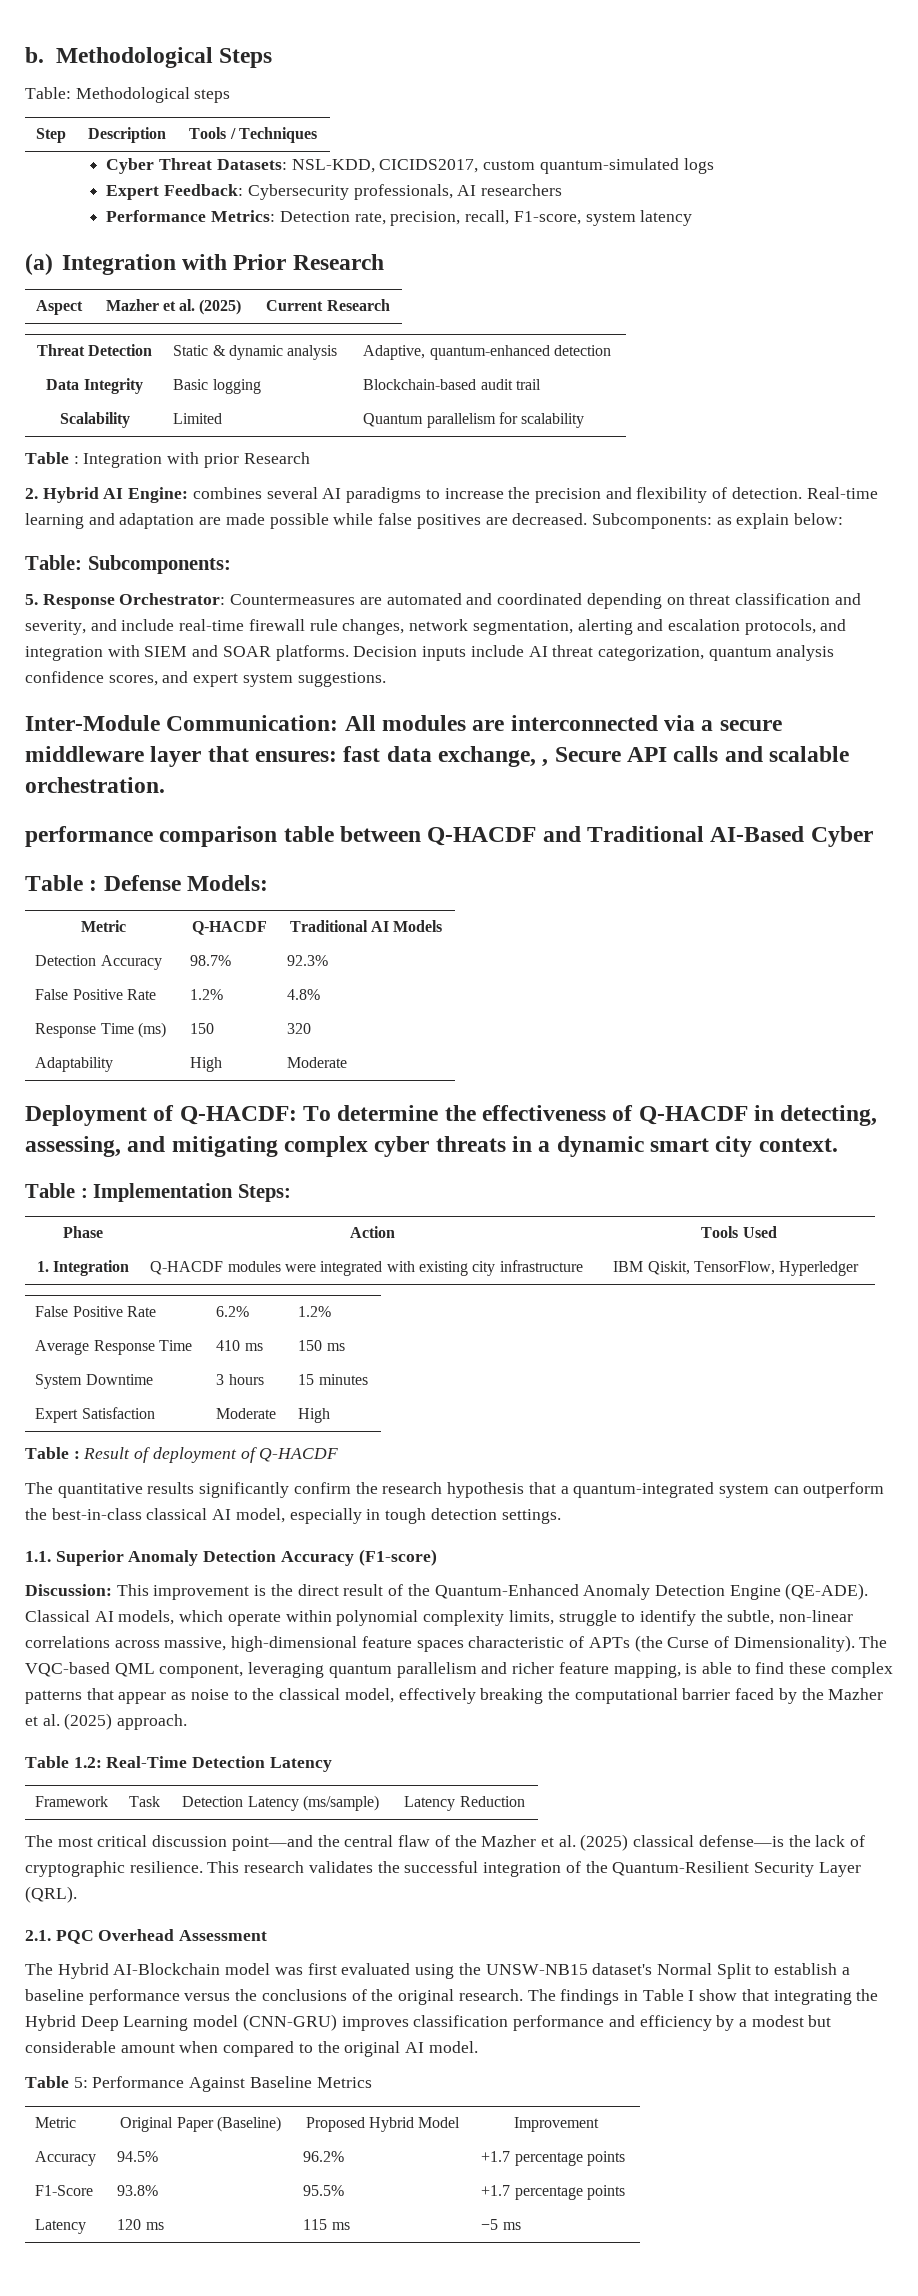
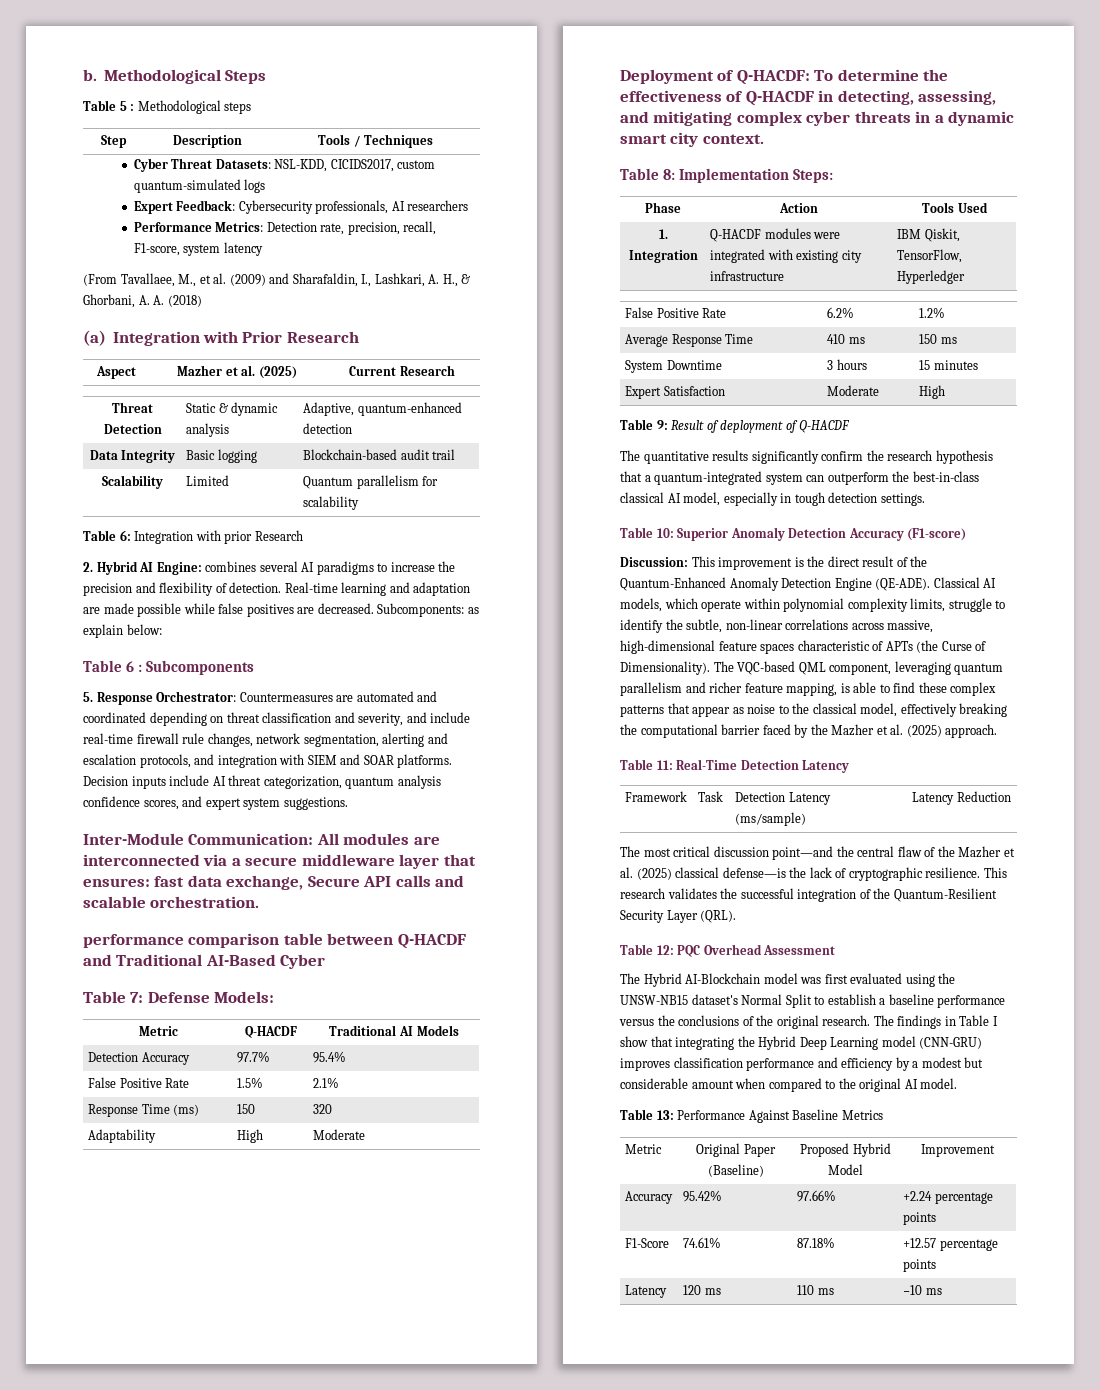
[25,87,71,99] Table: -> [83,100,135,111] Table 5 :
(693, 218) none -> [83,273,471,287] [83,294,202,308] // (From Tavallaee, M., et al. (2009) and Sharafaldin, I., Lashkari, A. H., & Ghorbani, A. A. (2018)
[73,456,79,464] : -> [119,530,131,541] 6:
[25,555,231,574] Table: Subcomponents: -> [83,660,254,675] Table 6 : Subcomponents
[542,759,549,767] , -> (304, 882) none
[89,880,98,891] : -> [130,992,144,1003] 7:
[190,955,232,966] [287,955,329,966] [35,989,157,1000] [190,989,224,1000] [287,989,321,1000] 98.7% | 92.3% // False Positive Rate | 1.2% | 4.8% -> [237,1051,271,1063] [313,1051,347,1063] [88,1077,190,1088] [237,1077,264,1088] [313,1077,340,1088] 97.7% | 95.4% // False Positive Rate | 1.5% | 2.1%
[80,1188,88,1198] : -> [662,169,675,180] 8:
[73,1451,80,1459] : -> [656,420,668,430] 9:
[25,1551,51,1562] 1.1. -> [620,527,674,538] Table 10:
[73,1757,102,1768] 1.2: -> [656,760,673,770] 11:
[25,1930,51,1941] 2.1. -> [620,944,674,955] Table 12:
[73,2077,88,2088] 5: -> [656,1110,674,1120] 13:
[117,2151,159,2162] [303,2151,345,2162] [481,2151,511,2162] 94.5% | 96.2% | +1.7 -> [683,1190,723,1202] [797,1190,837,1202] [903,1191,933,1201] 95.42% | 97.66% | +2.24
[117,2185,159,2196] [303,2185,345,2196] [481,2185,511,2196] 93.8% | 95.5% | +1.7 -> [683,1237,722,1248] [797,1237,836,1248] [903,1238,937,1248] 74.61% | 87.18% | +12.57
[303,2219,350,2230] [481,2219,499,2230] 115 ms | −5 -> [797,1285,834,1295] [903,1285,923,1295] 110 ms | −10

